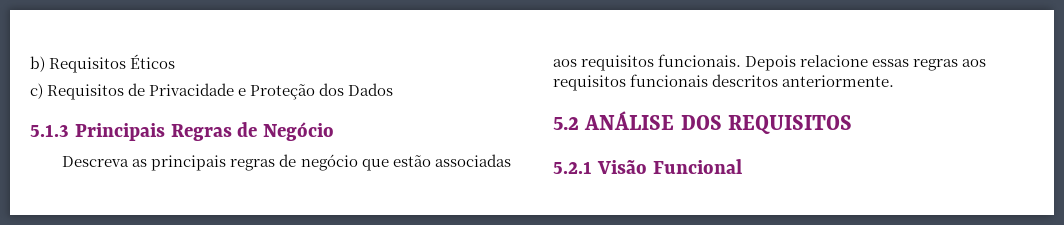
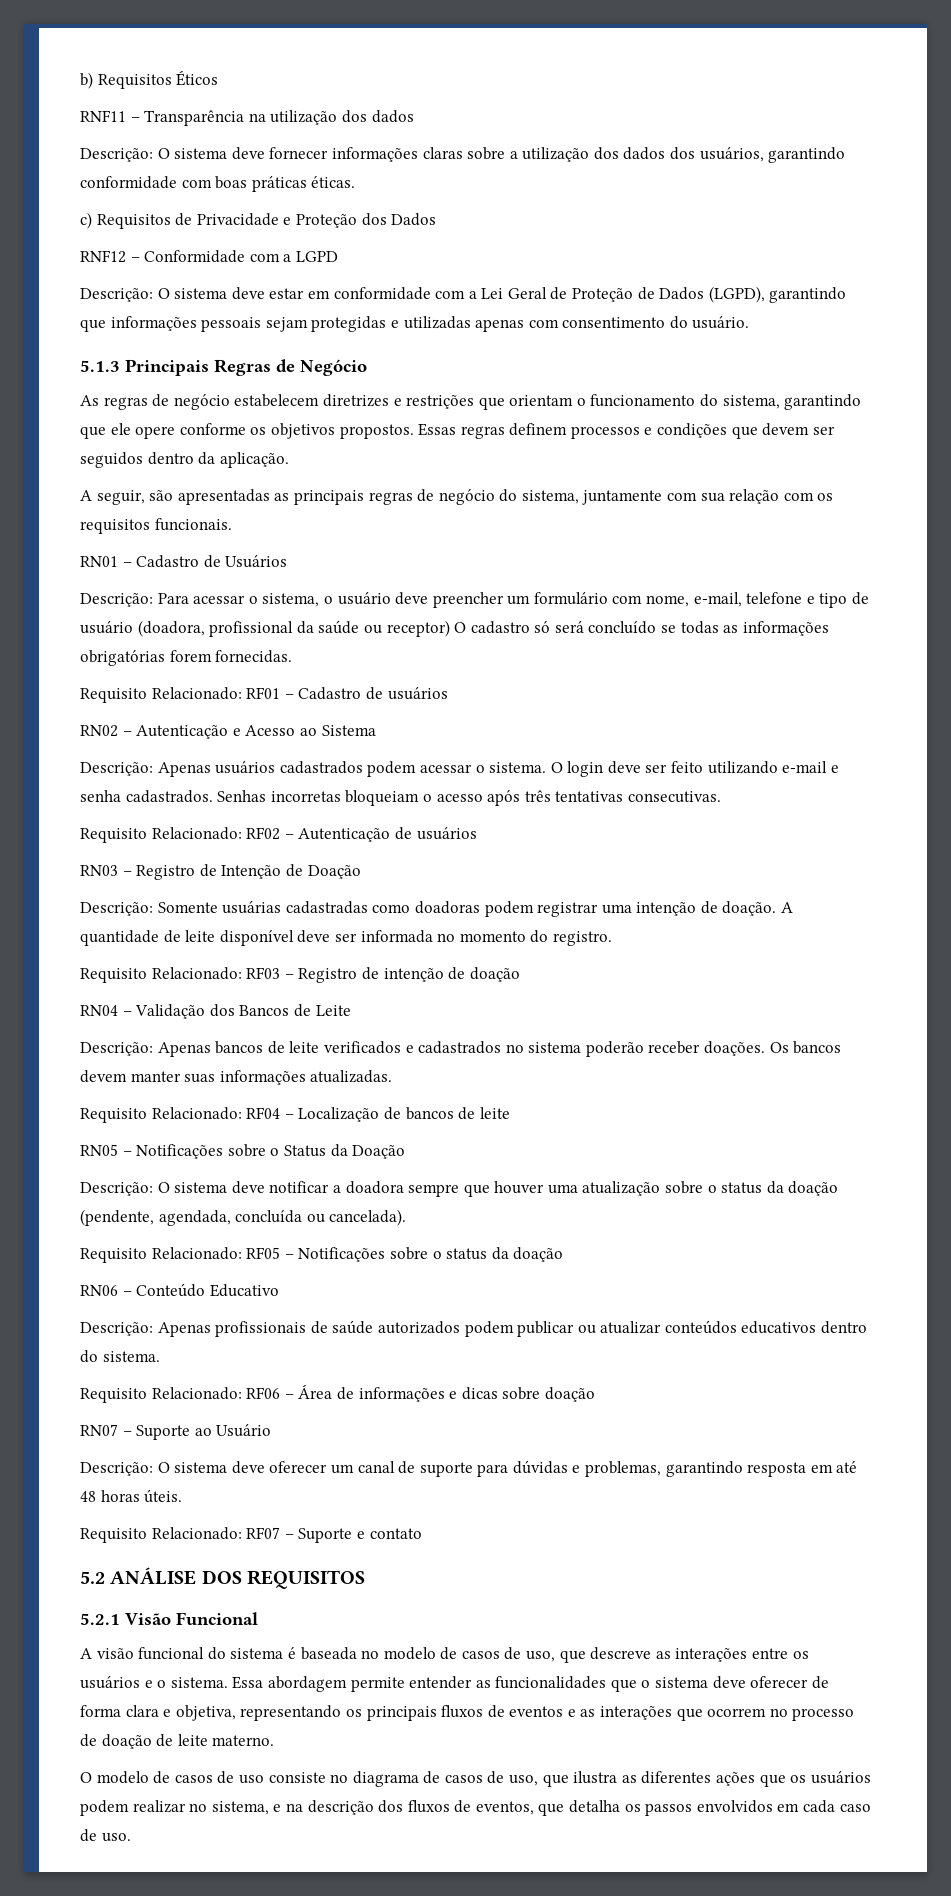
(176, 61) none -> [80,110,414,126] [80,147,846,163] [80,176,356,192] // RNF11 – Transparência na utilização dos dados // Descrição: O sistema deve fornecer informações claras sobre a utilização dos dados dos usuários, garantindo conformidade com boas práticas éticas.
(394, 89) none -> [80,250,338,263] [80,286,847,303] [80,316,750,332] // RNF12 – Conformidade com a LGPD // Descrição: O sistema deve estar em conformidade com a Lei Geral de Proteção de Dados (LGPD), garantindo que informações pessoais sejam protegidas e utilizadas apenas com consentimento do usuário.
[62,156,130,167] Descreva -> [80,394,862,410] [80,423,835,439] [80,452,289,468] [80,489,270,505] As regras de negócio estabelecem diretrizes e restrições que orientam o funcionamento do sistema, garantindo que ele opere conforme os objetivos propostos. Essas regras definem processos e condições que devem ser seguidos dentro da aplicação. // A seguir, são apresentadas
[361,154,511,171] [553,54,987,71] [553,74,895,91] que estão associadas aos requisitos funcionais. Depois relacione essas regras aos requisitos funcionais descritos anteriormente. -> [499,489,834,505] [80,518,232,534] [80,555,288,568] [80,592,870,608] [80,620,829,637] [80,650,293,666] [80,687,448,703] [80,725,376,739] [80,761,839,777] [80,790,721,806] [80,827,477,843] [80,864,361,880] [80,901,794,917] [80,930,612,946] [80,967,520,983] [80,1004,351,1019] [80,1041,842,1057] [80,1070,393,1085] [80,1107,510,1123] [80,1144,406,1159] [80,1181,839,1197] [80,1209,407,1226] [80,1247,564,1263] [80,1283,279,1297] [80,1320,868,1337] [80,1350,160,1363] [80,1384,595,1403] [80,1424,272,1440] [80,1460,858,1477] [80,1489,183,1503] [80,1527,422,1543] do sistema, juntamente com sua relação com os requisitos funcionais. // RN01 – Cadastro de Usuários // Descrição: Para acessar o sistema, o usuário deve preencher um formulário com nome, e-mail, telefone e tipo de usuário (doadora, profissional da saúde ou receptor) O cadastro só será concluído se todas as informações obrigatórias forem fornecidas. // Requisito Relacionado: RF01 – Cadastro de usuários // RN02 – Autenticação e Acesso ao Sistema // Descrição: Apenas usuários cadastrados podem acessar o sistema. O login deve ser feito utilizando e-mail e senha cadastrados. Senhas incorretas bloqueiam o acesso após três tentativas consecutivas. // Requisito Relacionado: RF02 – Autenticação de usuários // RN03 – Registro de Intenção de Doação // Descrição: Somente usuárias cadastradas como doadoras podem registrar uma intenção de doação. A quantidade de leite disponível deve ser informada no momento do registro. // Requisito Relacionado: RF03 – Registro de intenção de doação // RN04 – Validação dos Bancos de Leite // Descrição: Apenas bancos de leite verificados e cadastrados no sistema poderão receber doações. Os bancos devem manter suas informações atualizadas. // Requisito Relacionado: RF04 – Localização de bancos de leite // RN05 – Notificações sobre o Status da Doação // Descrição: O sistema deve notificar a doadora sempre que houver uma atualização sobre o status da doação (pendente, agendada, concluída ou cancelada). // Requisito Relacionado: RF05 – Notificações sobre o status da doação // RN06 – Conteúdo Educativo // Descrição: Apenas profissionais de saúde autorizados podem publicar ou atualizar conteúdos educativos dentro do sistema. // Requisito Relacionado: RF06 – Área de informações e dicas sobre doação // RN07 – Suporte ao Usuário // Descrição: O sistema deve oferecer um canal de suporte para dúvidas e problemas, garantindo resposta em até 48 horas úteis. // Requisito Relacionado: RF07 – Suporte e contato
(742, 166) none -> [80,1647,809,1663] [80,1676,829,1692] [80,1705,855,1721] [80,1734,275,1749] [80,1771,871,1787] [80,1800,871,1816] [80,1829,131,1842] // A visão funcional do sistema é baseada no modelo de casos de uso, que descreve as interações entre os usuários e o sistema. Essa abordagem permite entender as funcionalidades que o sistema deve oferecer de forma clara e objetiva, representando os principais fluxos de eventos e as interações que ocorrem no processo de doação de leite materno. // O modelo de casos de uso consiste no diagrama de casos de uso, que ilustra as diferentes ações que os usuários podem realizar no sistema, e na descrição dos fluxos de eventos, que detalha os passos envolvidos em cada caso de uso.

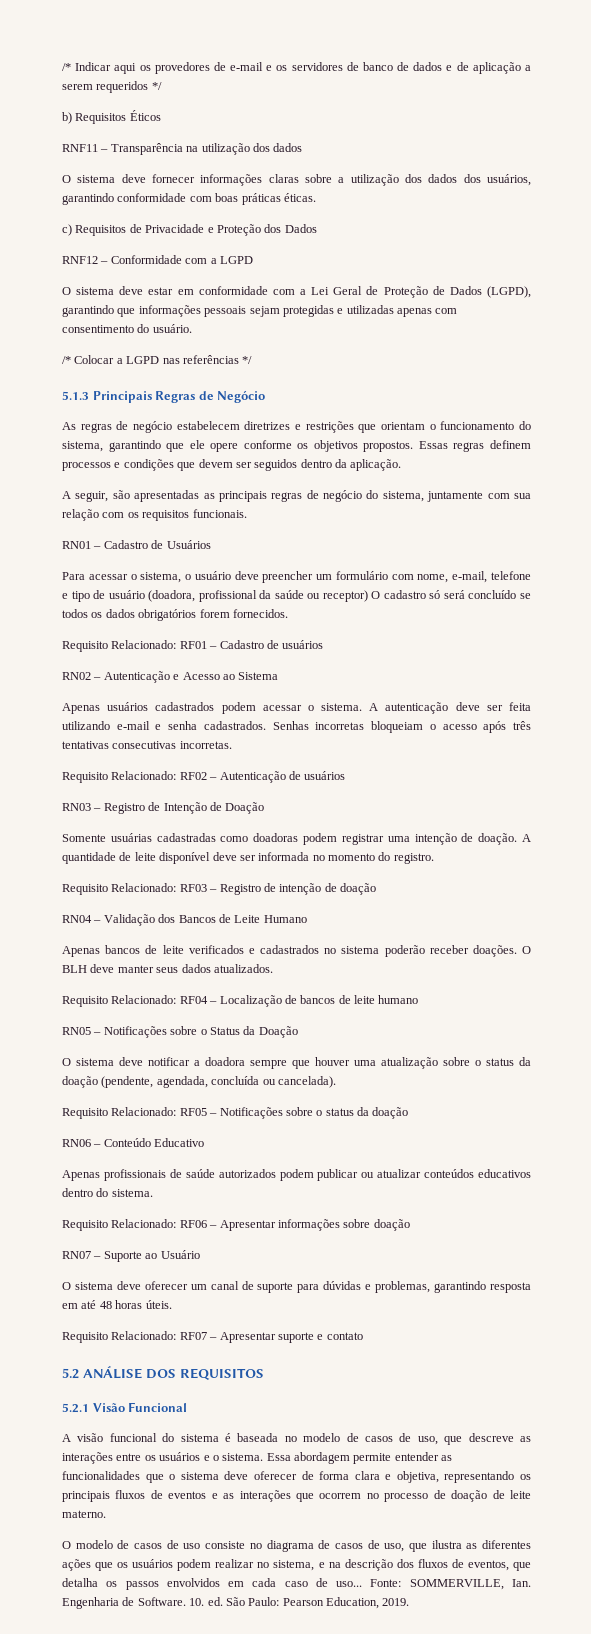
(80, 80) none -> [62,62,532,74] [62,81,162,93] /* Indicar aqui os provedores de e-mail e os servidores de banco de dados e de aplicação a serem requeridos */ //
[80,148,153,162] Descrição: -> (303, 147) none
[80,288,153,302] Descrição: -> (253, 260) none
(750, 322) none -> [62,355,253,364] // /* Colocar a LGPD nas referências */
[80,593,153,607] Descrição: -> (211, 544) none
[680,621,829,636] [80,650,293,666] todas as informações obrigatórias forem fornecidas. -> [62,609,288,621] todos os dados obrigatórios forem fornecidos.
[80,762,153,776] Descrição: -> (279, 676) none
[550,761,704,777] O login deve ser feito -> [369,702,531,714] A autenticação deve ser feita
[627,791,721,803] consecutivas. -> [112,741,232,749] consecutivas incorretas.
[80,902,153,916] Descrição: -> (265, 808) none
[80,1042,153,1056] // Descrição: -> [263,915,307,923] Humano //
[769,1041,842,1054] [80,1070,393,1085] Os bancos devem manter suas informações atualizadas. -> [522,946,532,954] [62,964,273,973] O BLH deve manter seus dados atualizados.
(510, 1113) none -> [378,995,419,1004] humano
[80,1182,153,1196] Descrição: -> (298, 1032) none
[80,1322,153,1336] Descrição: -> (205, 1142) none
[298,1384,498,1402] Área de informações e dicas -> [219,1219,340,1231] Apresentar informações
[80,1462,153,1476] Descrição: -> (200, 1254) none
[298,1528,353,1543] Suporte -> [219,1332,314,1343] Apresentar suporte
[101,1833,131,1842] uso. -> [336,1579,531,1590] [62,1597,410,1609] uso... Fonte: SOMMERVILLE, Ian. Engenharia de Software. 10. ed. São Paulo: Pearson Education, 2019.

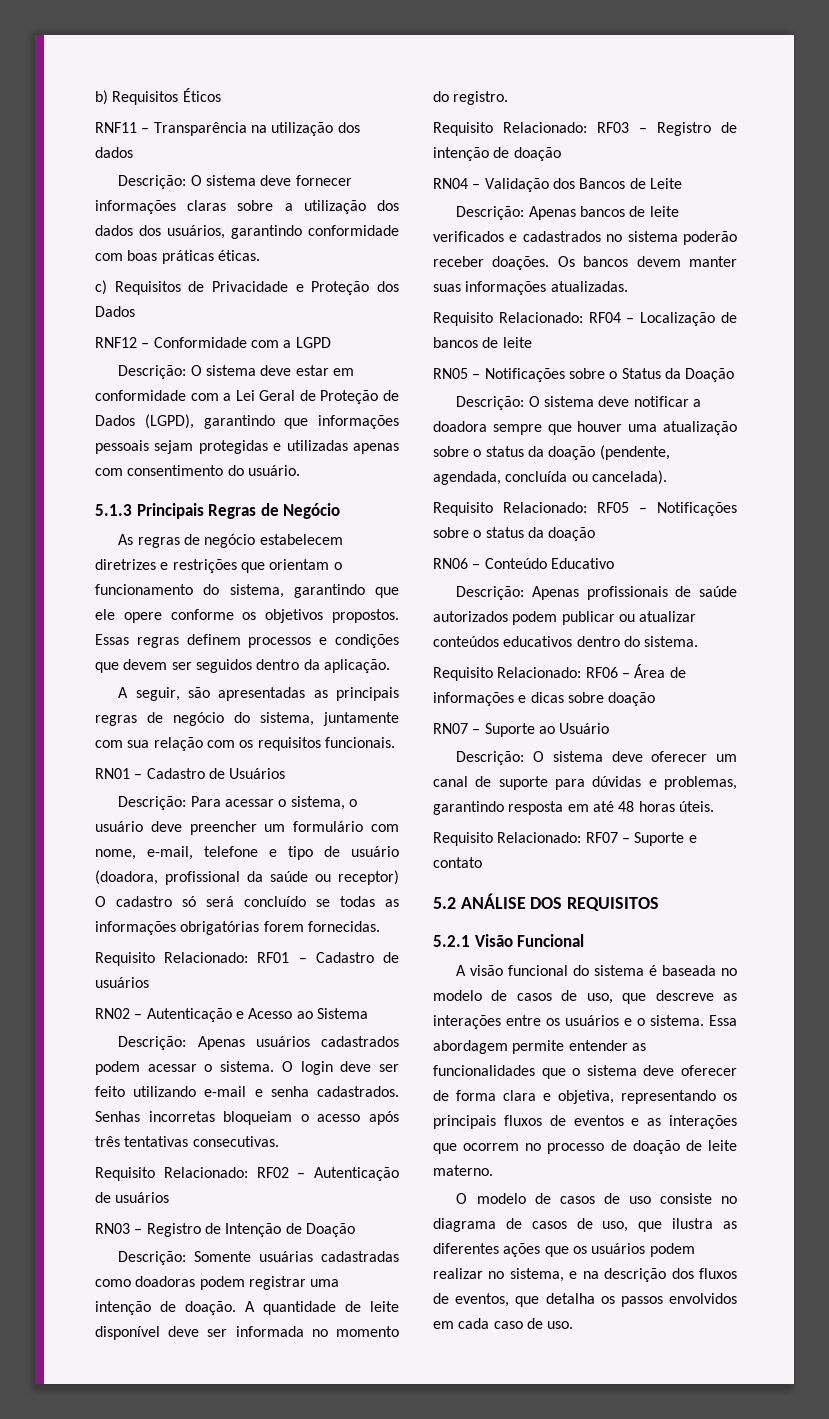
[62,62,532,74] [62,81,162,93] /* Indicar aqui os provedores de e-mail e os servidores de banco de dados e de aplicação a serem requeridos */ // -> (95, 97) none
(303, 147) none -> [118,175,187,189] Descrição:
(253, 260) none -> [118,365,187,379] Descrição:
[62,355,253,364] // /* Colocar a LGPD nas referências */ -> (300, 470) none
(211, 544) none -> [118,796,187,810] Descrição:
[62,609,288,621] todos os dados obrigatórios forem fornecidos. -> [340,896,399,907] [95,921,380,935] todas as informações obrigatórias forem fornecidas.
(279, 676) none -> [118,1036,187,1050] Descrição:
[369,702,531,714] A autenticação deve ser feita -> [281,1061,400,1075] [95,1086,125,1097] O login deve ser feito
[112,741,232,749] consecutivas incorretas. -> [192,1136,279,1147] consecutivas.
(265, 808) none -> [118,1251,187,1265] Descrição:
[263,915,307,923] Humano // -> [456,206,525,220] // Descrição:
[522,946,532,954] [62,964,273,973] O BLH deve manter seus dados atualizados. -> [557,256,737,267] [433,281,628,295] Os bancos devem manter suas informações atualizadas.
[378,995,419,1004] humano -> (532, 342) none
(298, 1032) none -> [456,396,525,410] Descrição:
(205, 1142) none -> [456,586,525,600] Descrição:
[219,1219,340,1231] Apresentar informações -> [634,664,686,678] [433,692,564,706] Área de informações e dicas
(200, 1254) none -> [456,751,525,765] Descrição:
[219,1332,314,1343] Apresentar suporte -> [634,832,685,846] Suporte
[336,1579,531,1590] [62,1597,410,1609] uso... Fonte: SOMMERVILLE, Ian. Engenharia de Software. 10. ed. São Paulo: Pearson Education, 2019. -> [547,1321,574,1329] uso.

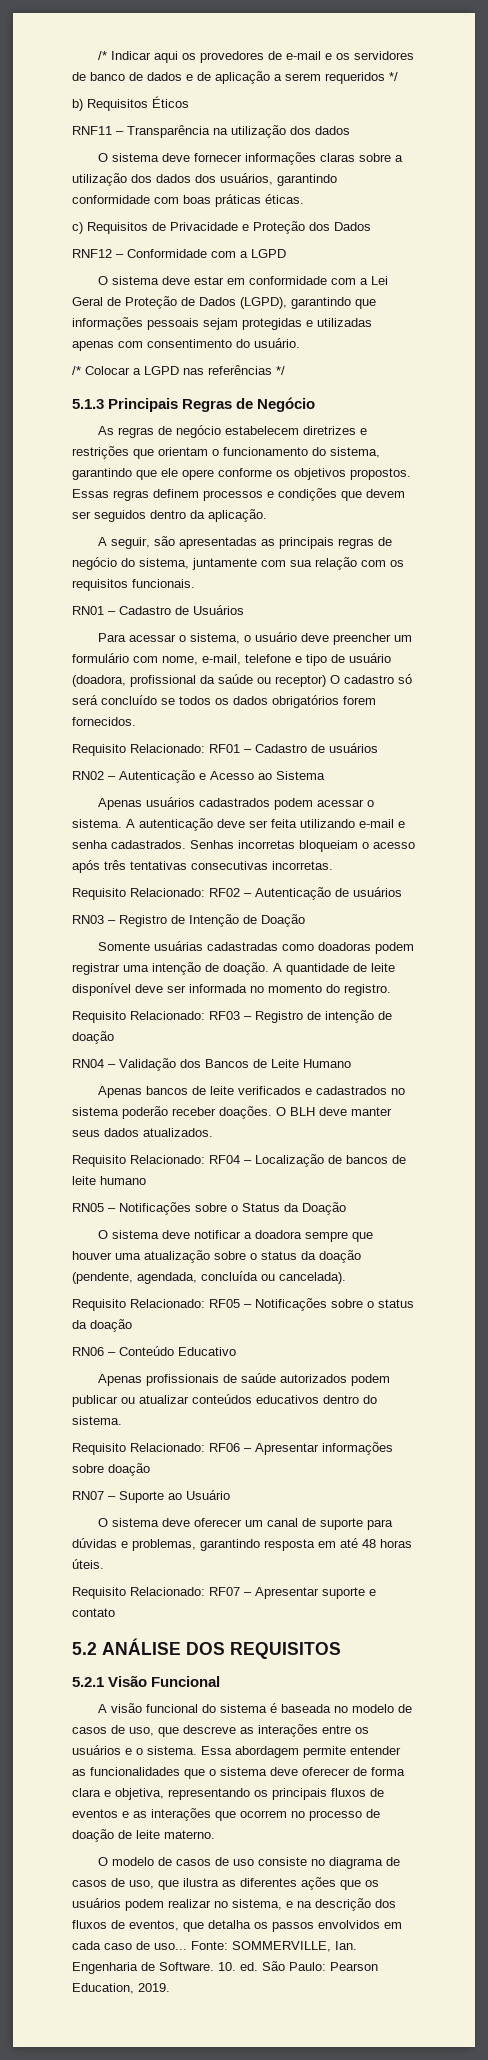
(95, 97) none -> [98,51,415,63] [72,71,398,84] /* Indicar aqui os provedores de e-mail e os servidores de banco de dados e de aplicação a serem requeridos */ //
[118,175,187,189] Descrição: -> (350, 130) none
[118,365,187,379] Descrição: -> (286, 253) none
(300, 470) none -> [72,365,285,375] // /* Colocar a LGPD nas referências */
[118,796,187,810] Descrição: -> (244, 610) none
[340,896,399,907] [95,921,380,935] todas as informações obrigatórias forem fornecidas. -> [179,695,376,708] [72,717,136,726] todos os dados obrigatórios forem fornecidos.
[118,1036,187,1050] Descrição: -> (325, 775) none
[281,1061,400,1075] [95,1086,125,1097] O login deve ser feito -> [126,818,297,831] A autenticação deve ser feita
[192,1136,279,1147] consecutivas. -> [191,861,333,870] consecutivas incorretas.
[118,1251,187,1265] Descrição: -> (305, 920) none
[456,206,525,220] // Descrição: -> [303,1059,351,1068] Humano //
[557,256,737,267] [433,281,628,295] Os bancos devem manter suas informações atualizadas. -> [276,1107,392,1116] [72,1128,213,1137] O BLH deve manter seus dados atualizados.
(532, 342) none -> [100,1176,146,1185] humano
[456,396,525,410] Descrição: -> (346, 1208) none
[456,586,525,600] Descrição: -> (236, 1351) none
[634,664,686,678] [433,692,564,706] Área de informações e dicas -> [255,1442,393,1455] Apresentar informações
[456,751,525,765] Descrição: -> (230, 1495) none
[634,832,685,846] Suporte -> [255,1587,365,1599] Apresentar suporte
[547,1321,574,1329] uso. -> [154,1941,357,1952] [72,1961,378,1974] [72,1983,170,1994] uso... Fonte: SOMMERVILLE, Ian. Engenharia de Software. 10. ed. São Paulo: Pearson Education, 2019.

